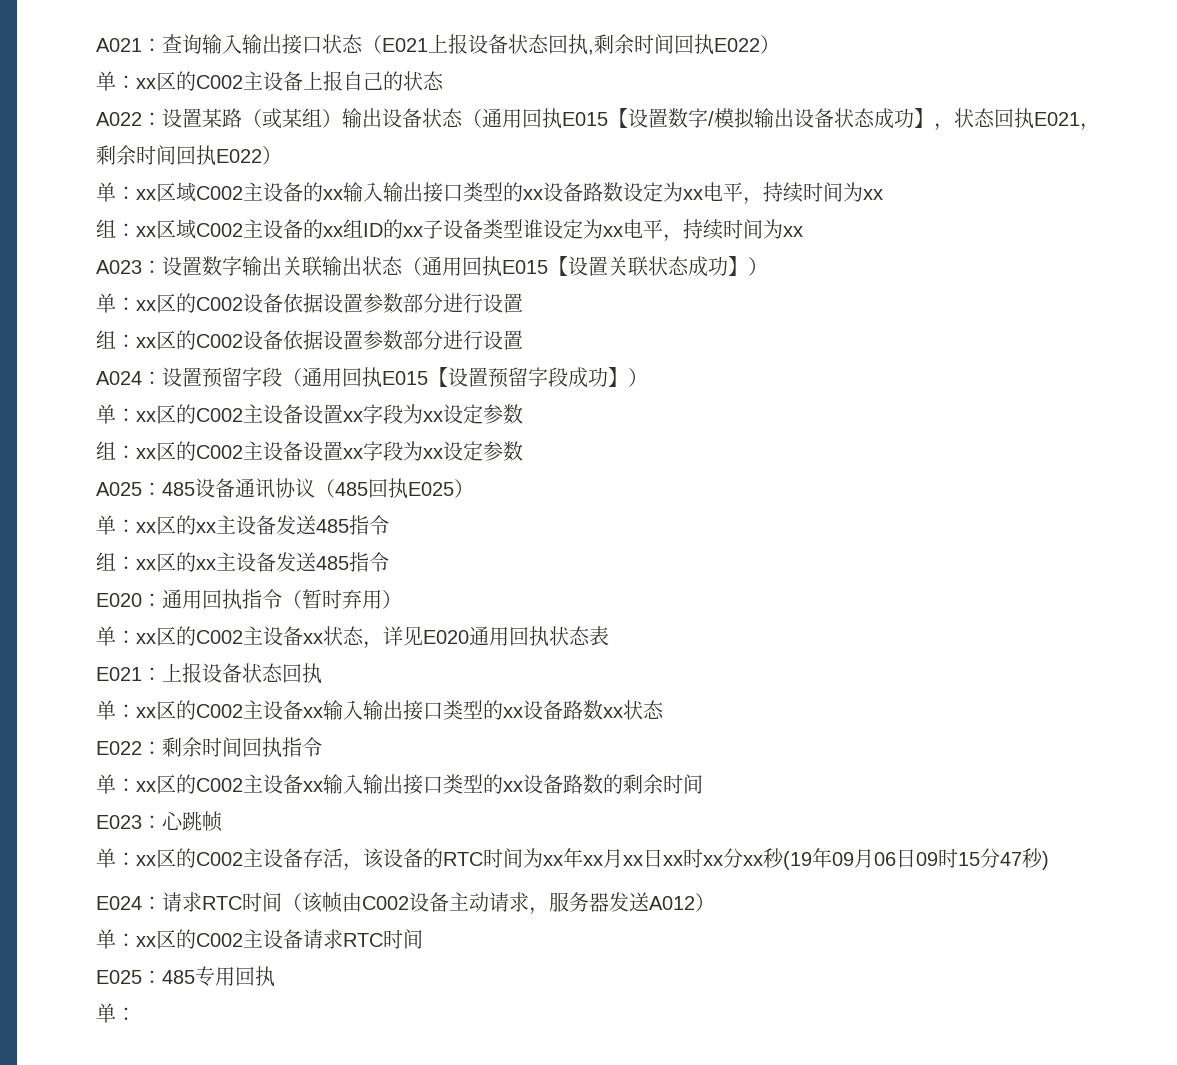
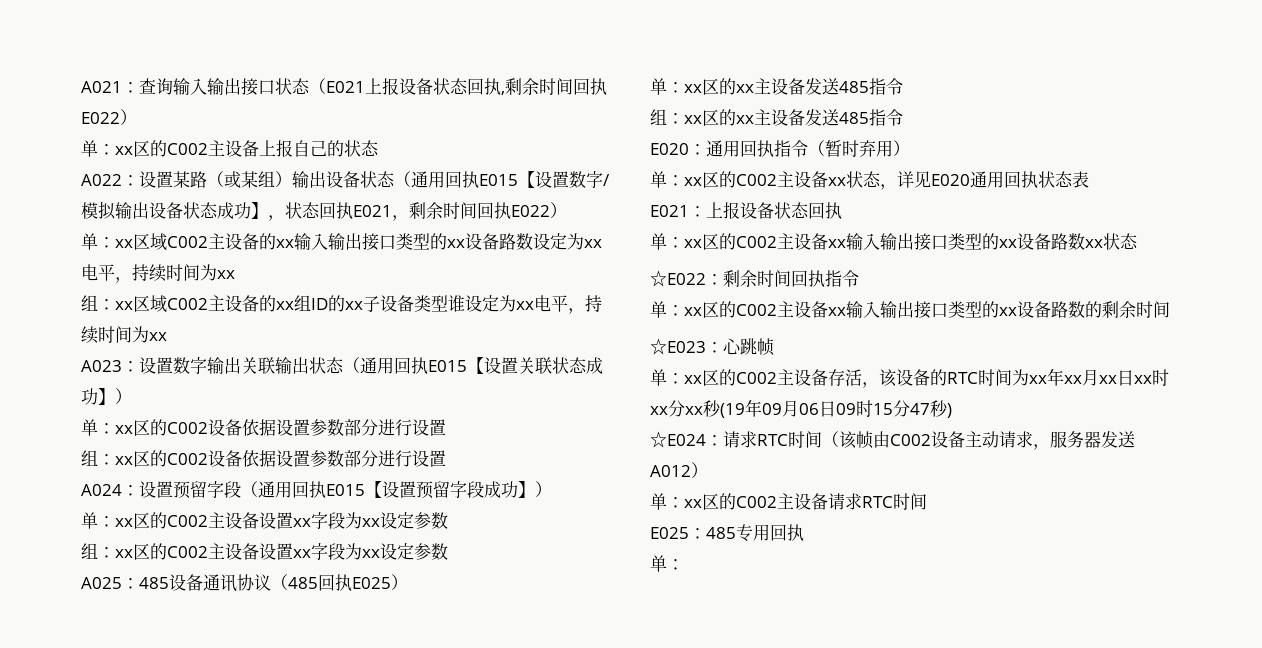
[96,741,142,755] E022 -> [650,270,706,287] ☆E022
[96,815,142,829] E023 -> [650,338,706,355] ☆E023
[96,896,142,910] E024 -> [650,431,706,448] ☆E024

